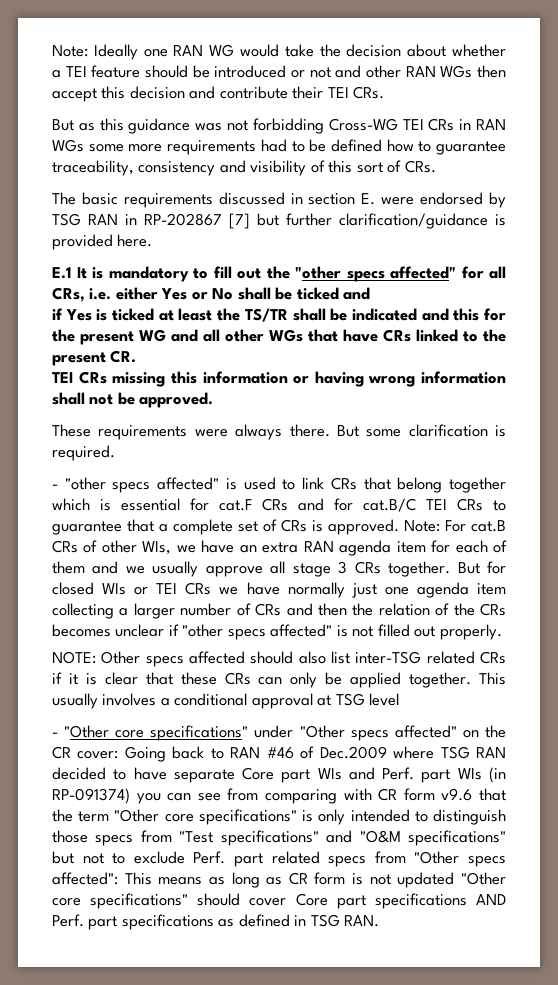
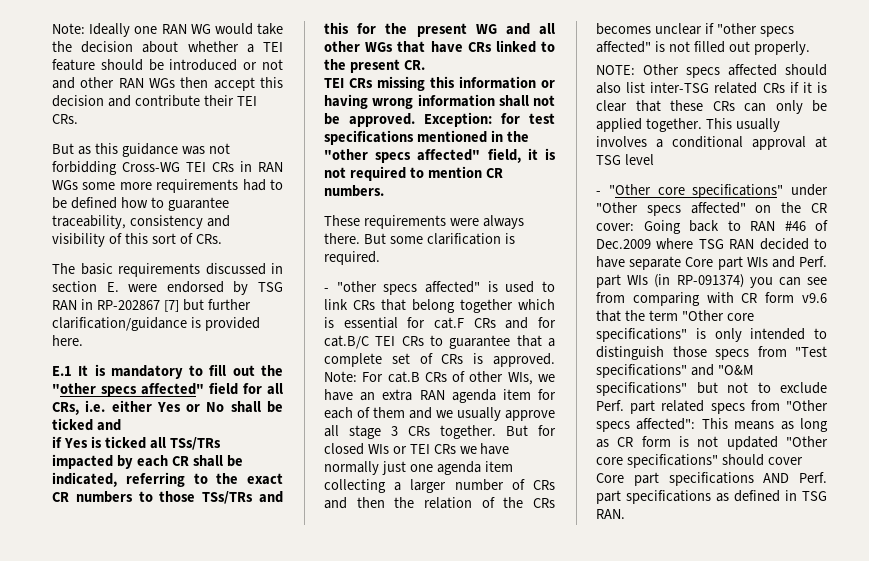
(456, 272) none -> [209,382,238,395] field
[158,308,417,322] at least the TS/TR shall be indicated -> [149,437,221,450] [52,454,243,469] [52,472,283,487] [52,491,254,504] all TSs/TRs impacted by each CR shall be indicated, referring to the exact CR numbers to those TSs/TRs
(214, 400) none -> [424,112,555,127] [324,130,529,145] [324,148,556,163] [324,166,503,181] [324,185,384,197] Exception: for test specifications mentioned in the "other specs affected" field, it is not required to mention CR numbers.

